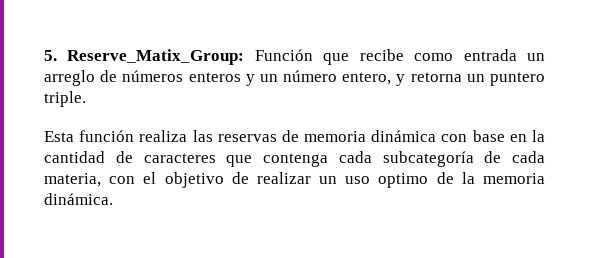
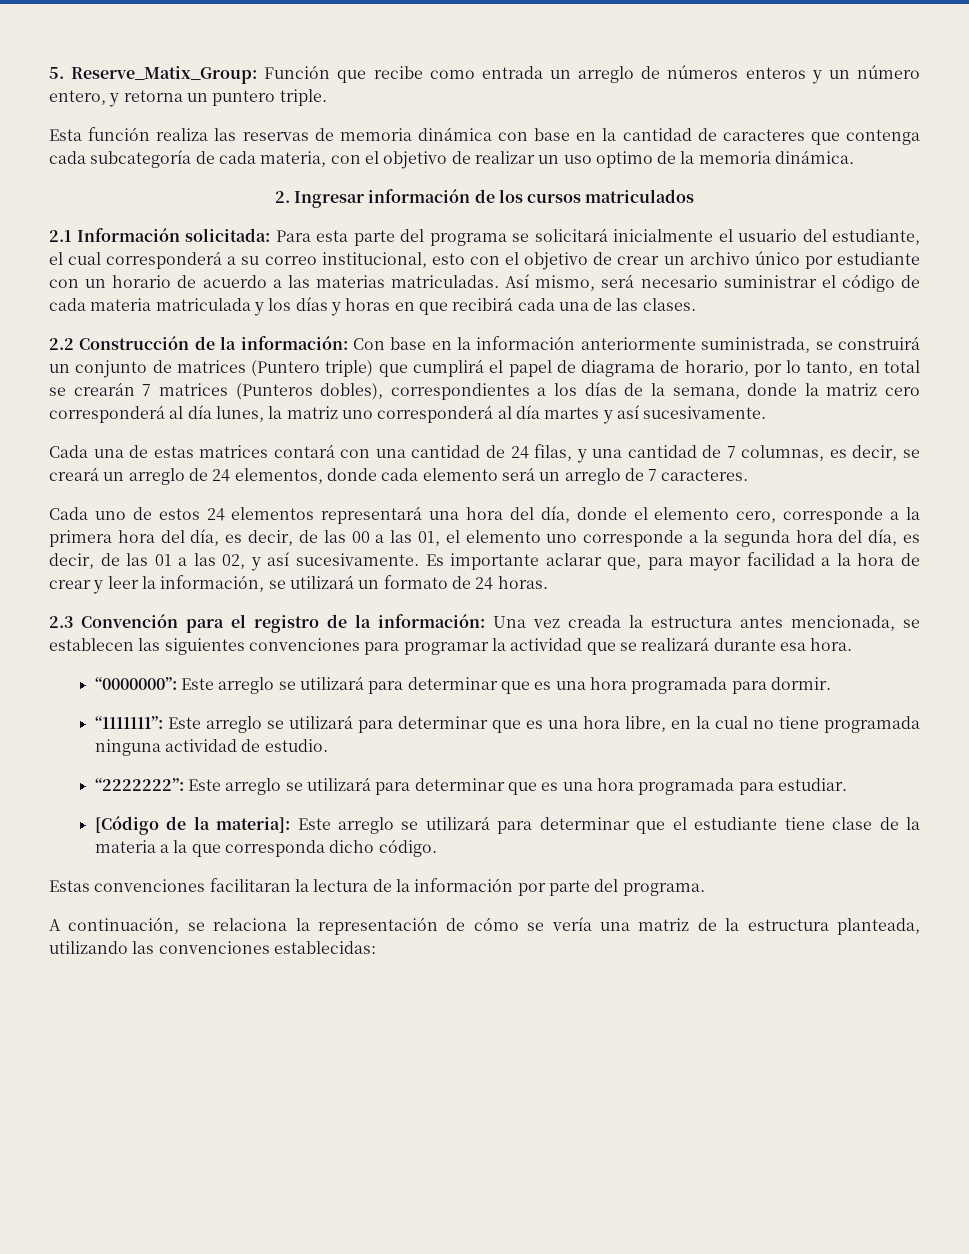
(113, 199) none -> [274,189,695,208] [49,228,920,246] [49,251,921,270] [49,274,920,292] [49,297,696,316] [49,336,920,353] [49,359,921,378] [49,382,920,400] [49,405,767,424] [49,444,920,463] [49,467,749,485] [49,506,920,524] [49,529,921,547] [49,552,920,571] [49,575,548,594] [49,614,920,633] [49,637,853,655] [94,676,831,694] [94,715,920,733] [94,739,328,756] [94,777,847,795] [94,816,920,835] [94,839,437,857] [49,878,705,896] [49,917,920,935] [49,941,376,954] // 2. Ingresar información de los cursos matriculados // 2.1 Información solicitada: Para esta parte del programa se solicitará inicialmente el usuario del estudiante, el cual corresponderá a su correo institucional, esto con el objetivo de crear un archivo único por estudiante con un horario de acuerdo a las materias matriculadas. Así mismo, será necesario suministrar el código de cada materia matriculada y los días y horas en que recibirá cada una de las clases. // 2.2 Construcción de la información: Con base en la información anteriormente suministrada, se construirá un conjunto de matrices (Puntero triple) que cumplirá el papel de diagrama de horario, por lo tanto, en total se crearán 7 matrices (Punteros dobles), correspondientes a los días de la semana, donde la matriz cero corresponderá al día lunes, la matriz uno corresponderá al día martes y así sucesivamente. // Cada una de estas matrices contará con una cantidad de 24 filas, y una cantidad de 7 columnas, es decir, se creará un arreglo de 24 elementos, donde cada elemento será un arreglo de 7 caracteres. // Cada uno de estos 24 elementos representará una hora del día, donde el elemento cero, corresponde a la primera hora del día, es decir, de las 00 a las 01, el elemento uno corresponde a la segunda hora del día, es decir, de las 01 a las 02, y así sucesivamente. Es importante aclarar que, para mayor facilidad a la hora de crear y leer la información, se utilizará un formato de 24 horas. // 2.3 Convención para el registro de la información: Una vez creada la estructura antes mencionada, se establecen las siguientes convenciones para programar la actividad que se realizará durante esa hora. // “0000000”: Este arreglo se utilizará para determinar que es una hora programada para dormir. // “1111111”: Este arreglo se utilizará para determinar que es una hora libre, en la cual no tiene programada ninguna actividad de estudio. // “2222222”: Este arreglo se utilizará para determinar que es una hora programada para estudiar. // [Código de la materia]: Este arreglo se utilizará para determinar que el estudiante tiene clase de la materia a la que corresponda dicho código. // Estas convenciones facilitaran la lectura de la información por parte del programa. // A continuación, se relaciona la representación de cómo se vería una matriz de la estructura planteada, utilizando las convenciones establecidas:

